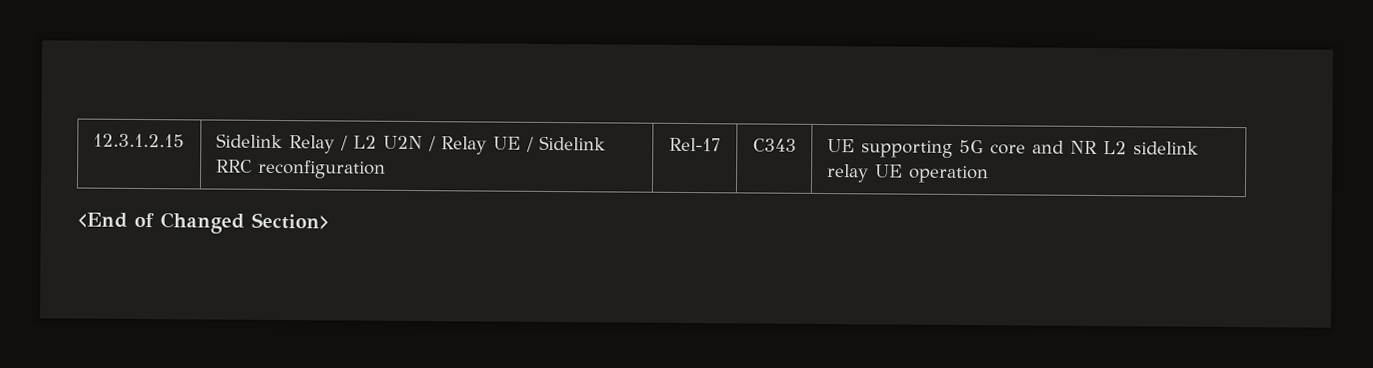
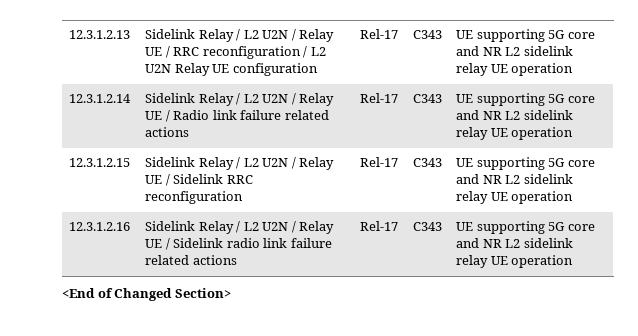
(92, 140) none -> [69,30,131,39] [145,29,335,42] [145,46,326,59] [145,63,318,76] [359,29,398,39] [413,30,442,39] [456,29,595,42] [456,46,573,56] [456,63,574,76] [69,94,132,103] [145,93,335,106] [145,110,329,122] [145,127,190,137] [359,93,398,103] [413,94,442,103] [456,93,595,106] [456,110,573,120] [456,127,574,140] 12.3.1.2.13 | Sidelink Relay / L2 U2N / Relay UE / RRC reconfiguration / L2 U2N Relay UE configuration | Rel-17 | C343 | UE supporting 5G core and NR L2 sidelink relay UE operation // 12.3.1.2.14 | Sidelink Relay / L2 U2N / Relay UE / Radio link failure related actions | Rel-17 | C343 | UE supporting 5G core and NR L2 sidelink relay UE operation //
(989, 174) none -> [69,222,131,231] [145,221,335,234] [145,238,332,250] [145,255,237,265] [359,221,398,231] [413,222,442,231] [456,221,595,234] [456,238,573,248] [456,255,574,268] // 12.3.1.2.16 | Sidelink Relay / L2 U2N / Relay UE / Sidelink radio link failure related actions | Rel-17 | C343 | UE supporting 5G core and NR L2 sidelink relay UE operation

